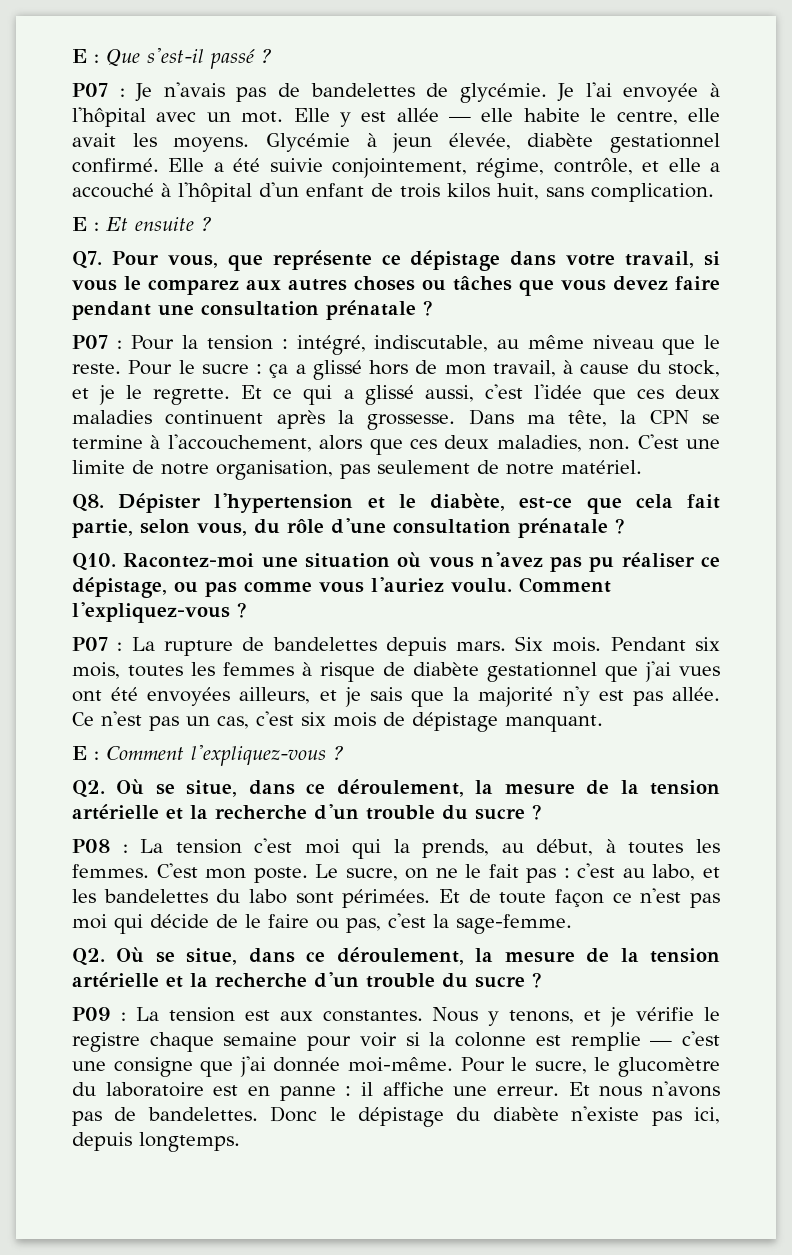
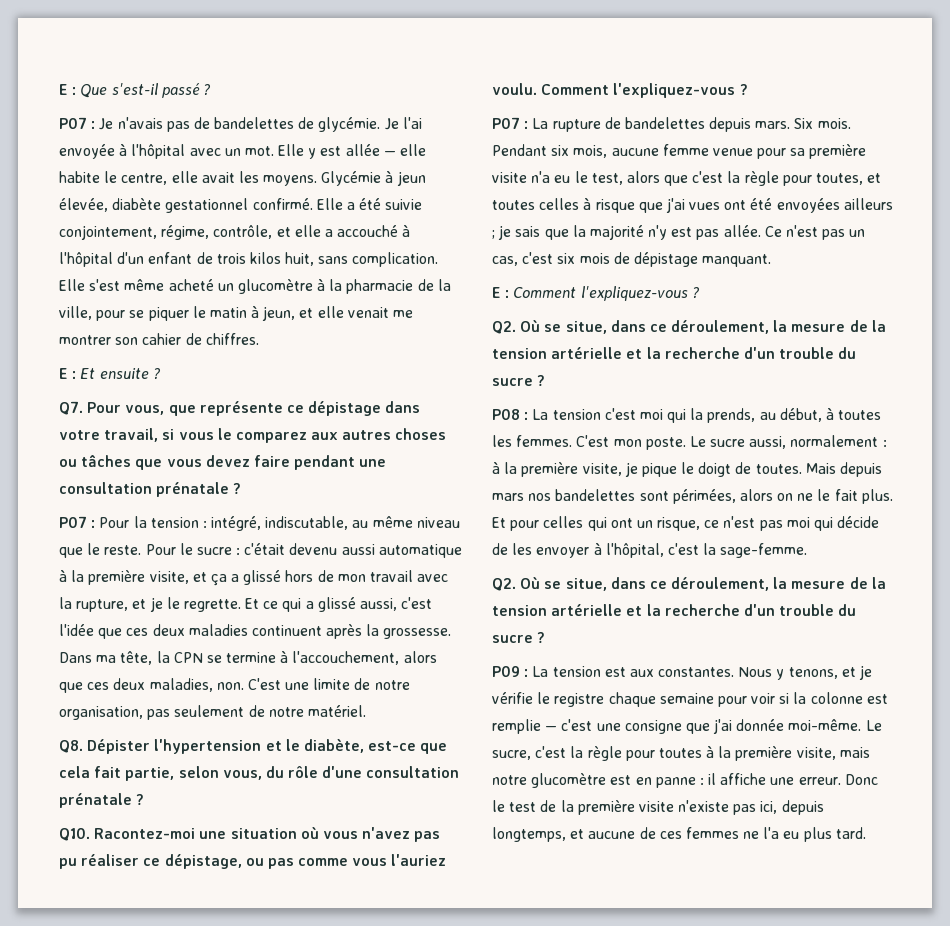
(714, 192) none -> [59,278,451,294] [59,305,414,321] [59,333,259,345] Elle s'est même acheté un glucomètre à la pharmacie de la ville, pour se piquer le matin à jeun, et elle venait me montrer son cahier de chiffres.
(263, 369) none -> [244,543,462,558] [59,569,207,585] c'était devenu aussi automatique à la première visite, et
[492,360,721,377] travail, à cause du stock, -> [370,570,449,582] [59,597,129,612] travail avec la rupture,
[128,662,597,682] toutes les femmes à risque de diabète gestationnel -> [611,144,867,159] [492,171,882,186] [492,197,635,213] aucune femme venue pour sa première visite n'a eu le test, alors que c'est la règle pour toutes, et toutes celles à risque
[239,687,337,704] ailleurs, et -> [843,198,893,210] [492,229,495,239] ailleurs ;
[345,863,721,883] [72,889,604,908] sucre, on ne le fait pas : c'est au labo, et les bandelettes du labo sont périmées. Et de toute façon -> [710,435,887,449] [492,461,883,477] [492,489,893,504] [492,516,701,531] sucre aussi, normalement : à la première visite, je pique le doigt de toutes. Mais depuis mars nos bandelettes sont périmées, alors on ne le fait plus. Et pour celles qui ont un risque,
[245,914,381,933] le faire ou pas, -> [512,542,664,558] les envoyer à l'hôpital,
[460,1057,720,1077] [72,1082,204,1097] Pour le sucre, le glucomètre du laboratoire -> [865,720,882,731] [492,745,870,761] [492,773,607,788] Le sucre, c'est la règle pour toutes à la première visite, mais notre glucomètre
[568,1081,720,1097] [72,1106,720,1127] [72,1132,240,1152] Et nous n'avons pas de bandelettes. Donc le dépistage du diabète n'existe pas ici, depuis longtemps. -> [844,774,878,785] [492,800,824,815] [492,827,866,842] Donc le test de la première visite n'existe pas ici, depuis longtemps, et aucune de ces femmes ne l'a eu plus tard.

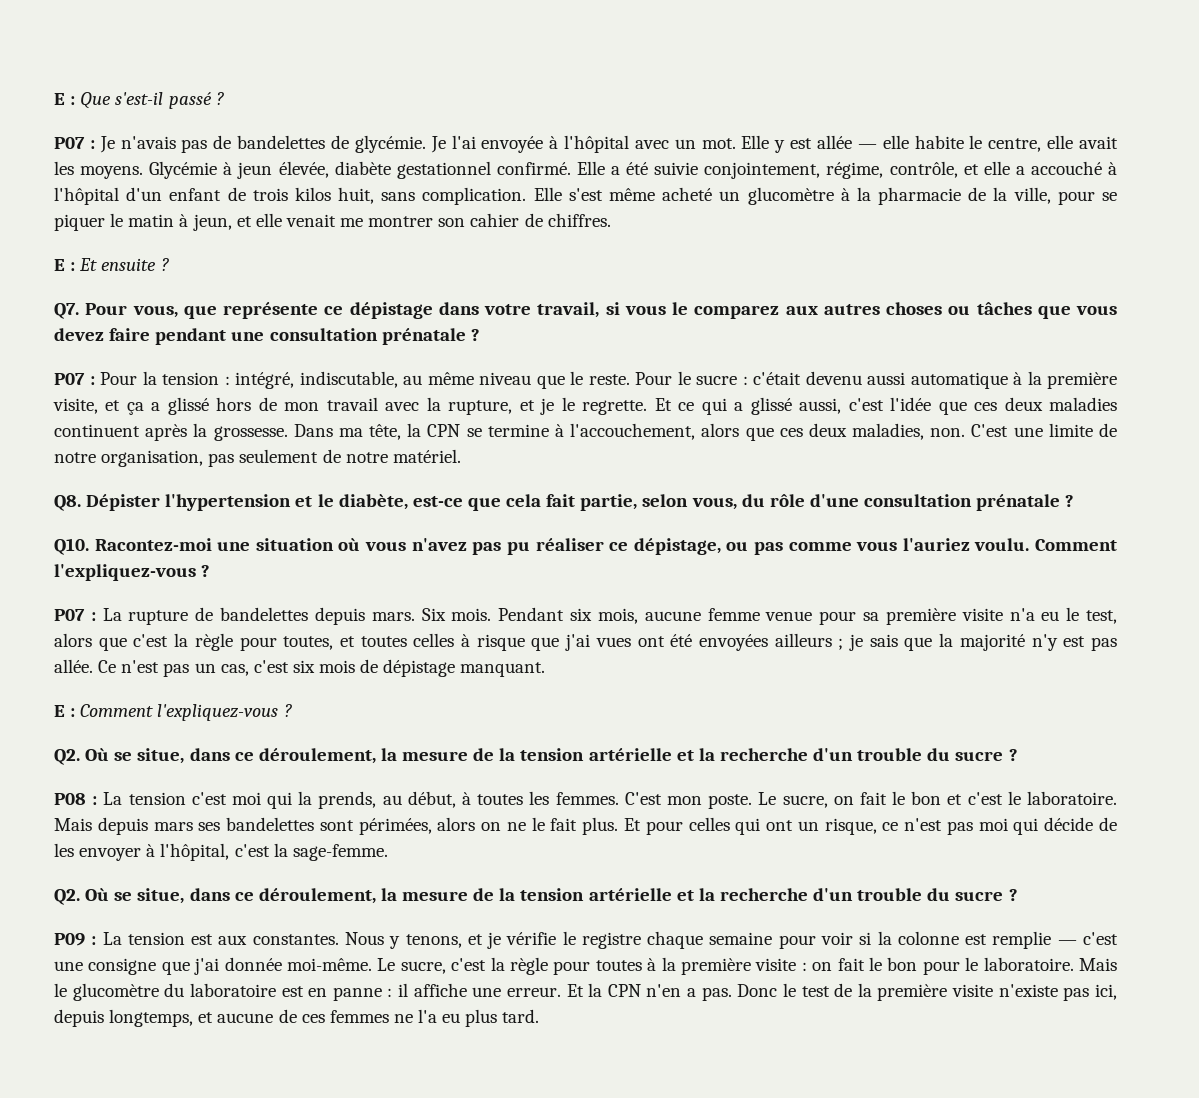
[710,435,887,449] [492,461,802,477] sucre aussi, normalement : à la première visite, je pique le doigt de toutes. -> [782,791,1118,808] sucre, on fait le bon et c'est le laboratoire.
[528,493,552,501] nos -> [198,822,221,831] ses
[796,747,870,760] [492,773,607,788] visite, mais notre glucomètre -> [755,957,1117,975] [54,983,276,1001] visite : on fait le bon pour le laboratoire. Mais le glucomètre du laboratoire
(841, 781) none -> [566,983,732,1001] Et la CPN n'en a pas.

